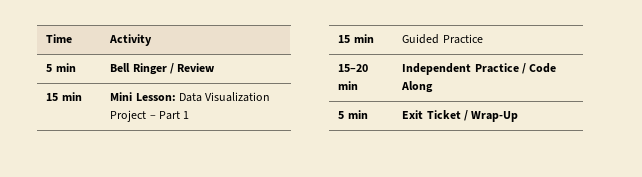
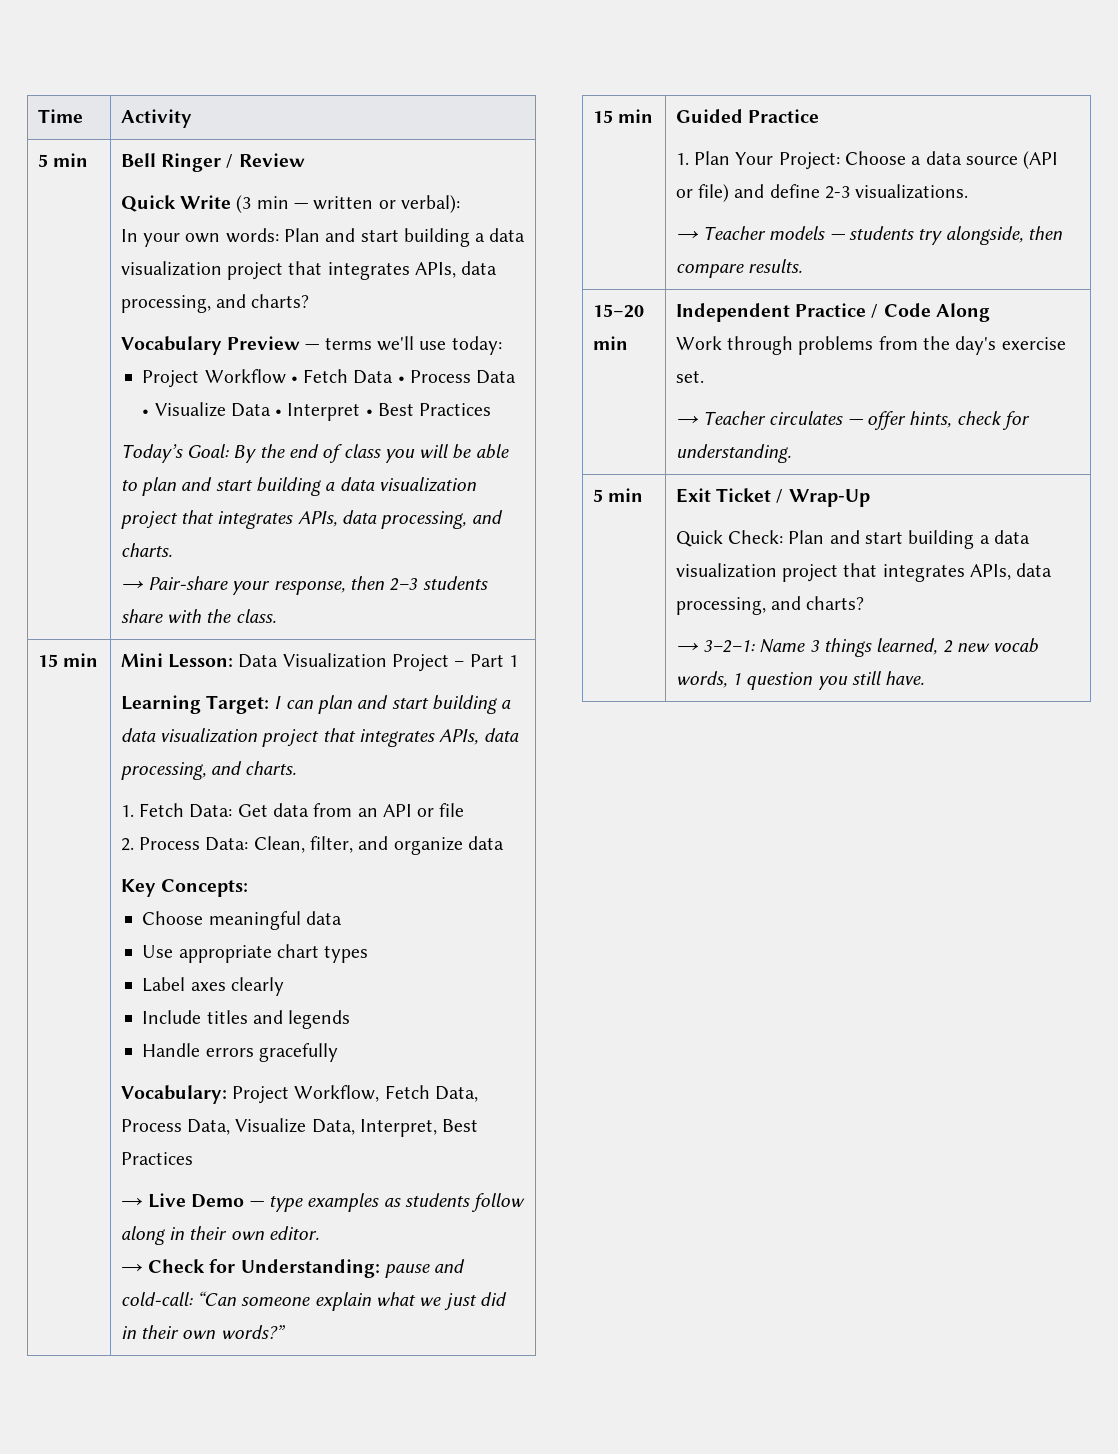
(216, 67) none -> [120,195,460,213] [120,228,526,247] [120,261,498,280] [120,294,310,313] [120,336,502,355] [142,369,517,388] [142,402,492,421] [120,444,509,463] [120,477,477,496] [120,510,503,529] [120,543,172,557] [120,576,488,595] [120,609,276,623] // Quick Write (3 min — written or verbal): // In your own words: Plan and start building a data visualization project that integrates APIs, data processing, and charts? // Vocabulary Preview — terms we'll use today: // Project Workflow • Fetch Data • Process Data • Visualize Data • Interpret • Best Practices // Today’s Goal: By the end of class you will be able to plan and start building a data visualization project that integrates APIs, data processing, and charts. // → Pair-share your response, then 2–3 students share with the class.
[338,34,374,43] [402,34,483,44] // 15 min | Guided Practice -> [120,695,512,714] [120,728,519,747] [120,761,297,780] [120,803,465,818] [120,836,504,855] [120,879,249,897] [142,911,342,930] [142,944,369,963] [142,977,284,996] [142,1010,351,1029] [142,1043,338,1062] [120,1085,479,1104] [120,1118,479,1137] [120,1152,193,1165] [120,1193,526,1212] [120,1226,320,1245] [120,1259,466,1278] [120,1291,507,1311] [120,1325,286,1339] [592,109,654,123] [675,109,820,123] [675,151,1059,170] [675,184,969,202] [675,226,1063,245] [675,259,803,278] // Learning Target: I can plan and start building a data visualization project that integrates APIs, data processing, and charts. // 1. Fetch Data: Get data from an API or file // 2. Process Data: Clean, filter, and organize data // Key Concepts: // Choose meaningful data // Use appropriate chart types // Label axes clearly // Include titles and legends // Handle errors gracefully // Vocabulary: Project Workflow, Fetch Data, Process Data, Visualize Data, Interpret, Best Practices // → Live Demo — type examples as students follow along in their own editor. // → Check for Understanding: pause and cold-call: “Can someone explain what we just did in their own words?” // 15 min | Guided Practice // 1. Plan Your Project: Choose a data source (API or file) and define 2-3 visualizations. // → Teacher models — students try alongside, then compare results.
(434, 87) none -> [675,336,1066,355] [675,370,704,383] [675,411,1030,430] [675,444,791,463] // Work through problems from the day's exercise set. // → Teacher circulates — offer hints, check for understanding.
(519, 116) none -> [675,530,1030,549] [675,563,1053,582] [675,596,865,615] [675,638,1039,657] [675,671,925,690] // Quick Check: Plan and start building a data visualization project that integrates APIs, data processing, and charts? // → 3–2–1: Name 3 things learned, 2 new vocab words, 1 question you still have.

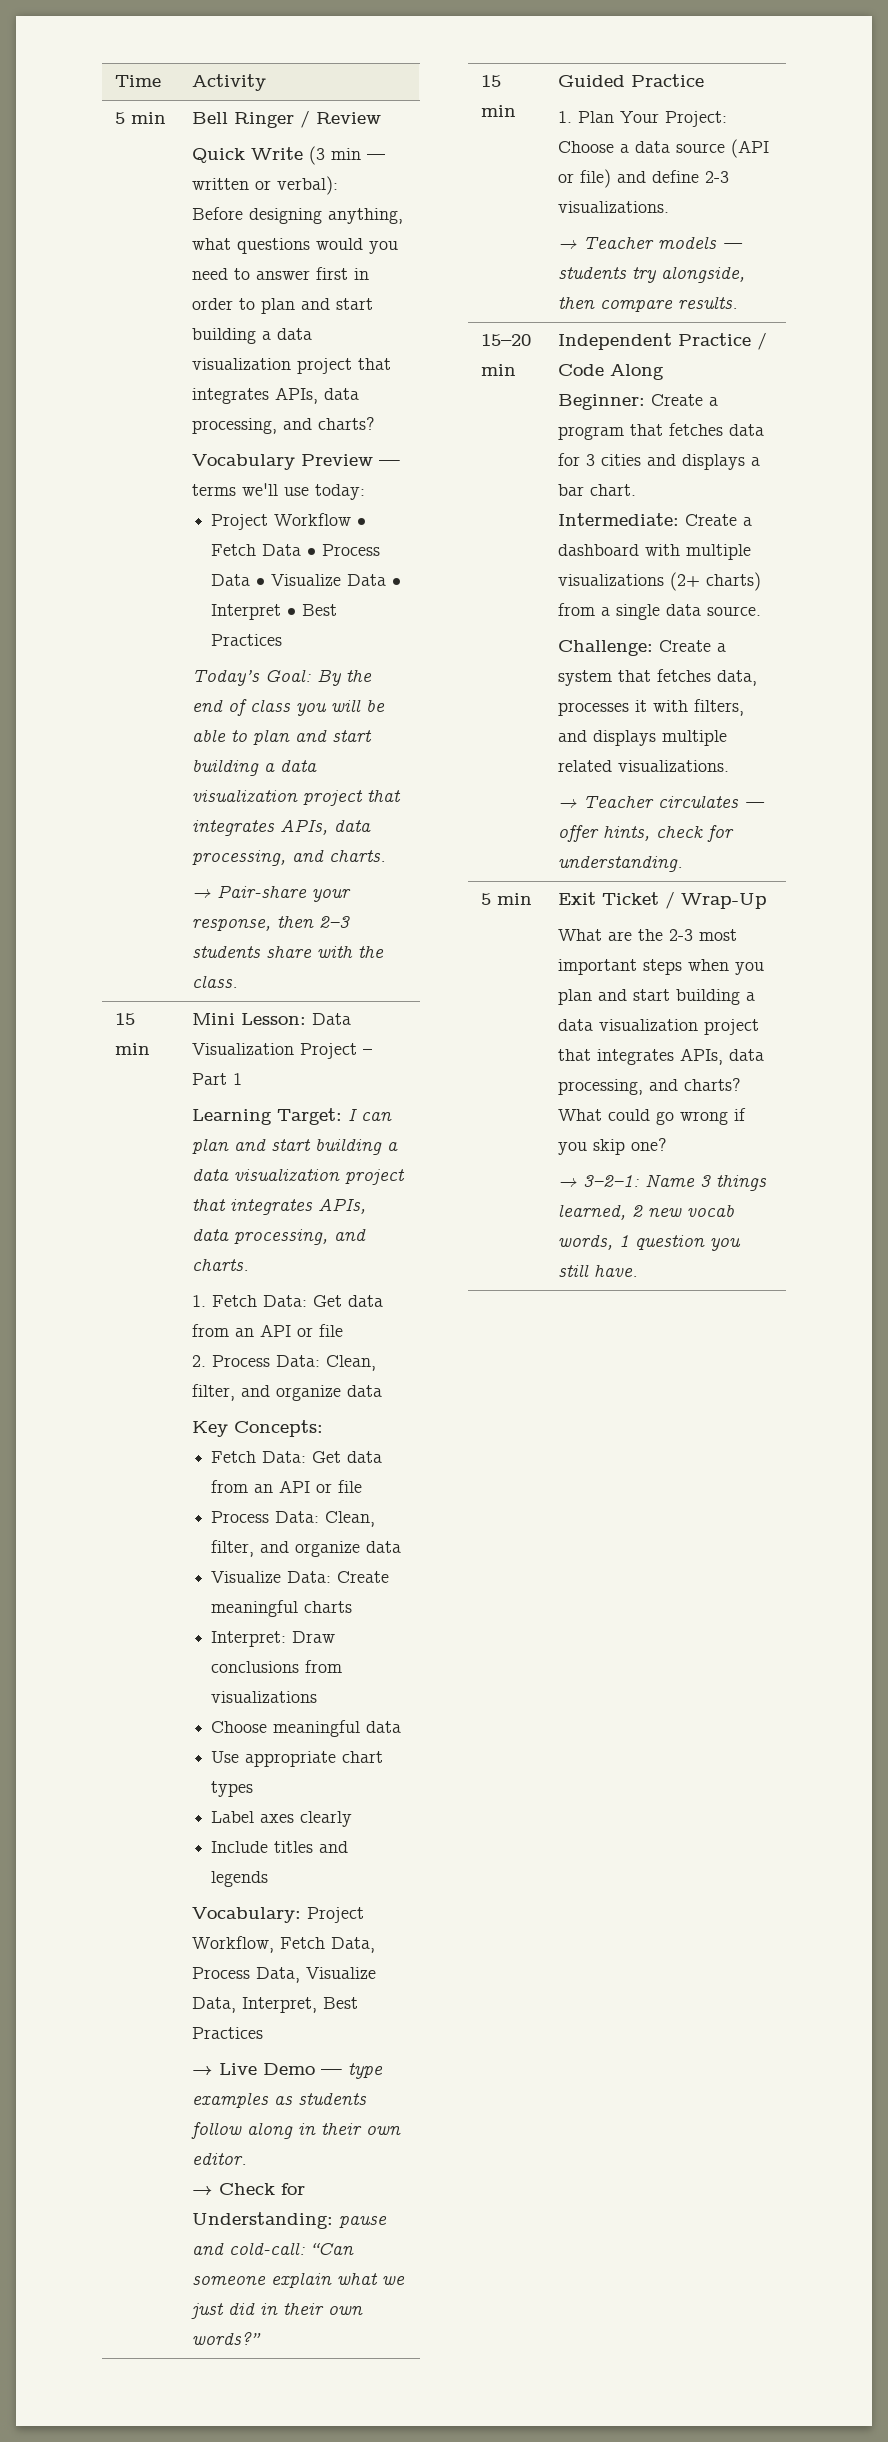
[120,228,321,247] In your own words: Plan -> [192,207,404,224] [192,238,399,254] [192,267,370,280] [192,298,296,314] Before designing anything, what questions would you need to answer first in order to plan
(249, 888) none -> [211,1451,383,1463] [211,1480,363,1493] [211,1511,376,1527] [211,1540,402,1557] [211,1571,390,1583] [211,1600,353,1617] [211,1631,336,1647] [211,1660,343,1673] [211,1691,318,1703] // Fetch Data: Get data from an API or file // Process Data: Clean, filter, and organize data // Visualize Data: Create meaningful charts // Interpret: Draw conclusions from visualizations
[142,1043,338,1062] // Handle errors gracefully -> (269, 1879) none
[675,336,1066,355] [675,370,704,383] Work through problems from the day's exercise set. -> [558,394,719,410] [558,423,765,440] [558,453,761,470] [558,484,637,496] [558,513,753,526] [558,544,752,560] [558,572,762,591] [558,603,762,620] [558,640,727,656] [558,669,758,686] [558,699,745,716] [558,730,728,746] [558,760,730,772] Beginner: Create a program that fetches data for 3 cities and displays a bar chart. // Intermediate: Create a dashboard with multiple visualizations (2+ charts) from a single data source. // Challenge: Create a system that fetches data, processes it with filters, and displays multiple related visualizations.
[675,530,825,547] Quick Check: Plan -> [558,929,738,941] [558,959,765,975] [558,989,593,1005] What are the 2-3 most important steps when you plan
(865, 603) none -> [558,1108,747,1125] [558,1138,668,1155] What could go wrong if you skip one?

